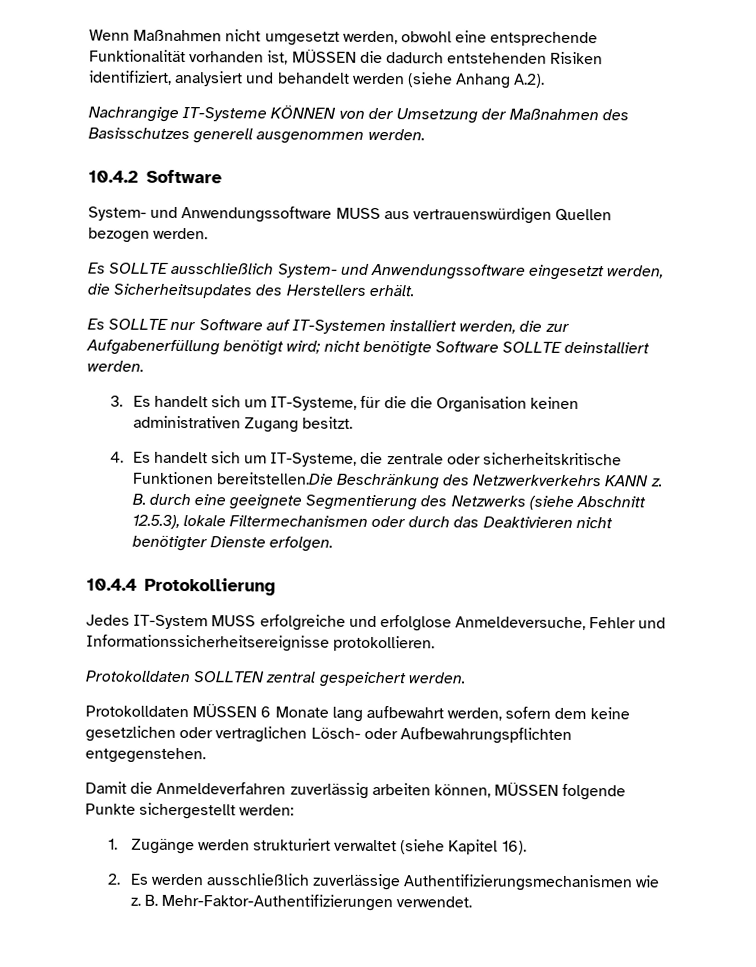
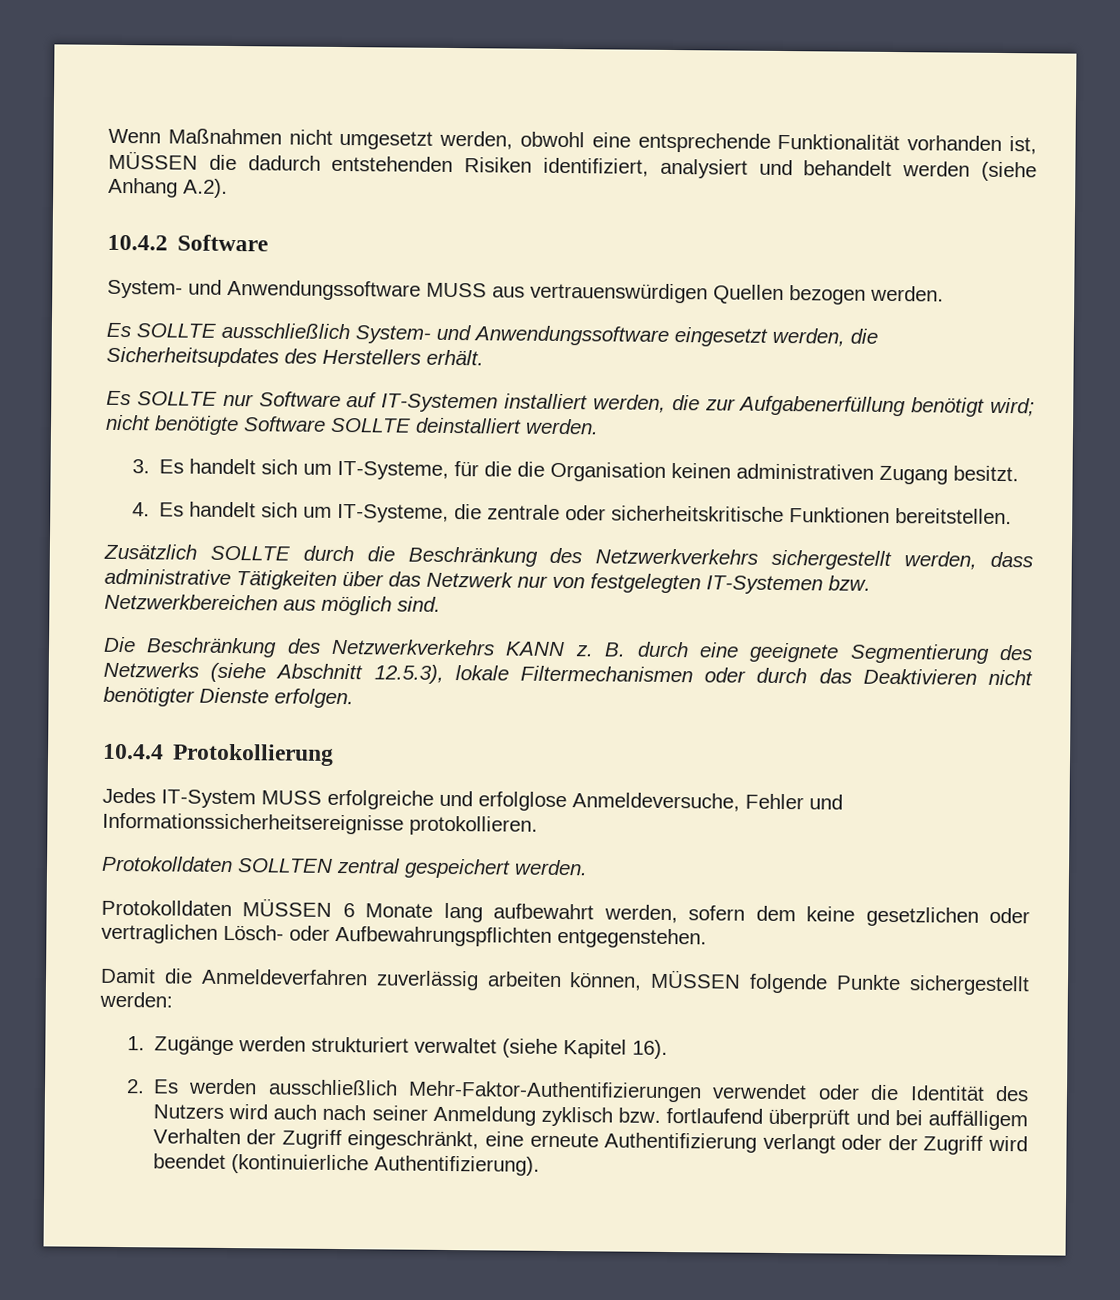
[88,105,630,124] [88,127,425,144] // Nachrangige IT-Systeme KÖNNEN von der Umsetzung der Maßnahmen des Basisschutzes generell ausgenommen werden. -> (228, 188) none
[215,472,334,485] bereitstellen.Die -> [894,508,1012,525] [103,543,1034,571] [104,568,871,595] [104,593,441,616] [103,636,136,653] bereitstellen. // Zusätzlich SOLLTE durch die Beschränkung des Netzwerkverkehrs sichergestellt werden, dass administrative Tätigkeiten über das Netzwerk nur von festgelegten IT-Systemen bzw. Netzwerkbereichen aus möglich sind. // Die
[312,873,661,892] [129,893,473,912] zuverlässige Authentifizierungsmechanismen wie z. B. Mehr-Faktor-Authentifizierungen verwendet. -> [407,1080,1030,1103] [152,1104,1028,1131] [152,1128,1028,1155] [152,1153,540,1176] Mehr-Faktor-Authentifizierungen verwendet oder die Identität des Nutzers wird auch nach seiner Anmeldung zyklisch bzw. fortlaufend überprüft und bei auffälligem Verhalten der Zugriff eingeschränkt, eine erneute Authentifizierung verlangt oder der Zugriff wird beendet (kontinuierliche Authentifizierung).

